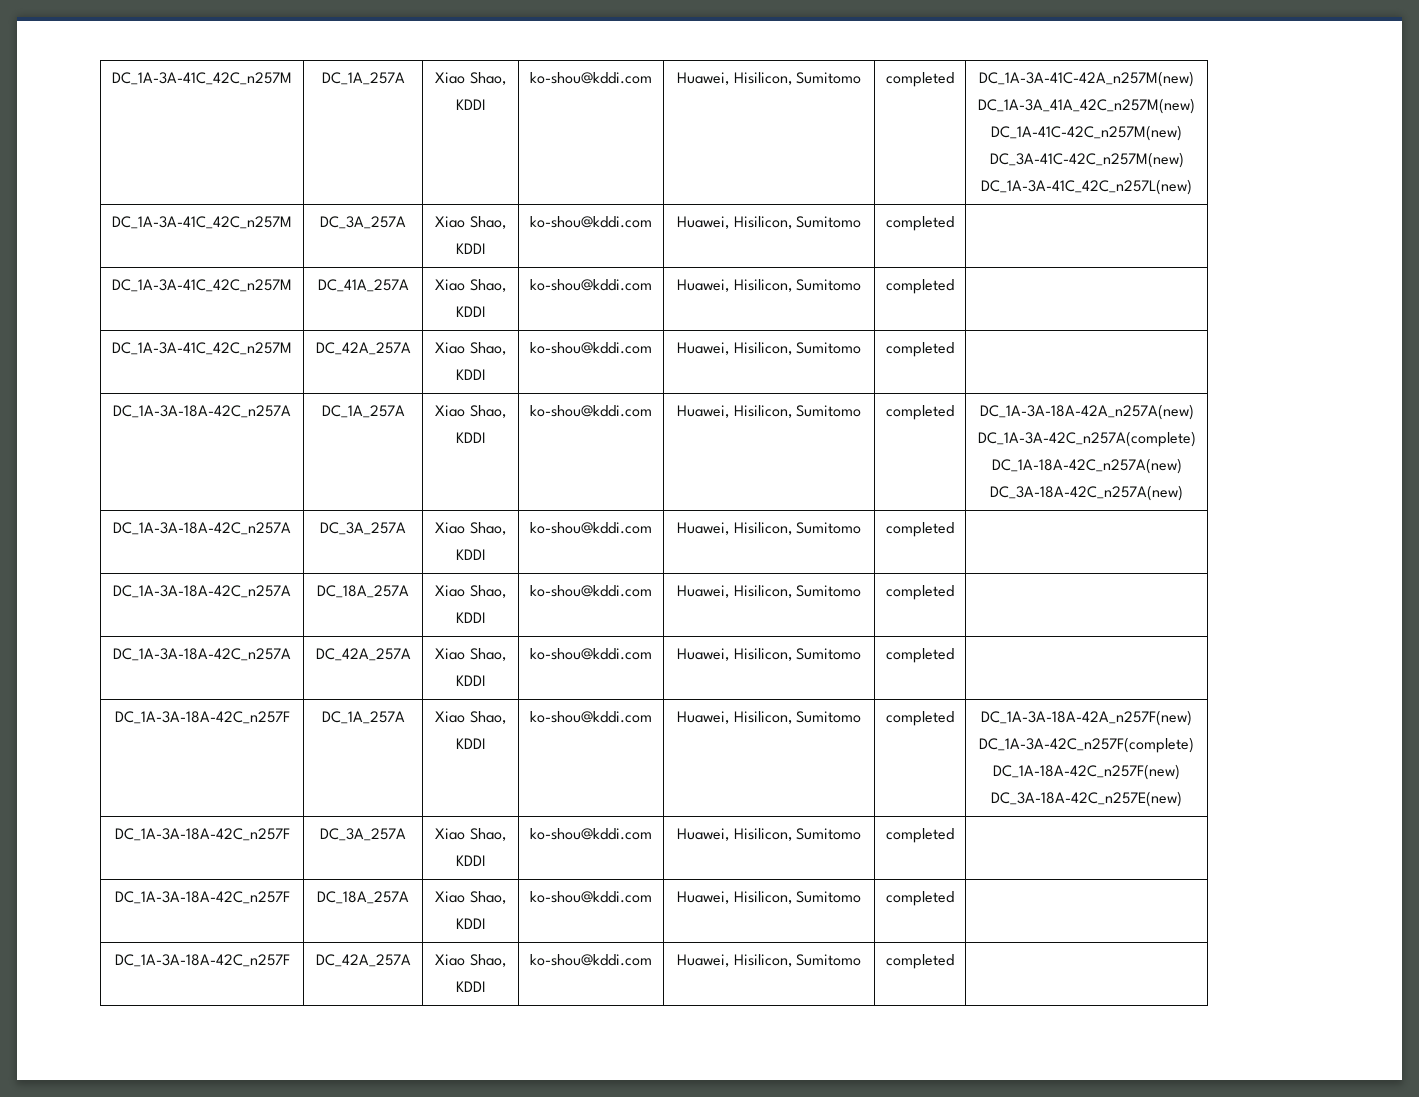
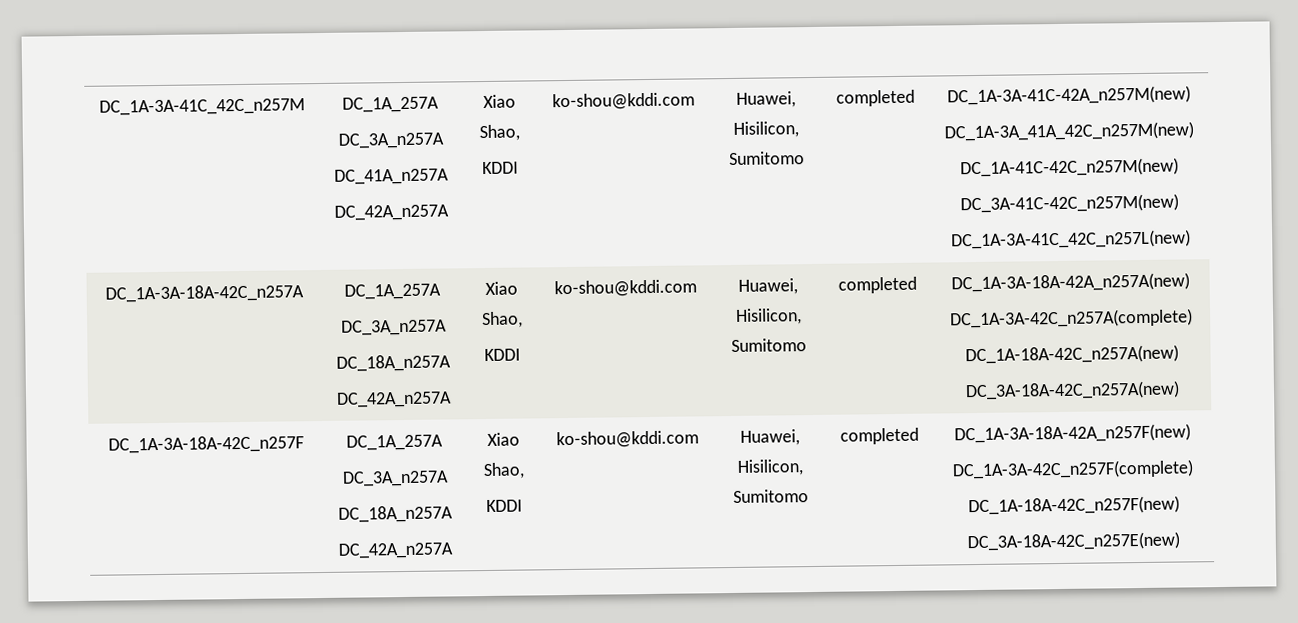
(405, 78) none -> [337,132,444,149] [334,168,449,185] [334,204,449,221] // DC_3A_n257A // DC_41A_n257A // DC_42A_n257A
[112,216,292,229] [320,216,406,229] [435,216,506,229] [455,243,486,254] [530,216,652,228] [677,216,861,229] [886,216,954,231] [112,279,292,292] [317,279,409,292] [435,279,506,292] [455,306,486,317] [530,279,652,291] [677,279,861,292] [886,279,954,294] [112,342,292,355] [315,342,411,355] [435,342,506,355] [455,369,486,380] [530,342,652,354] [677,342,861,355] [886,342,954,357] // DC_1A-3A-41C_42C_n257M | DC_3A_257A | Xiao Shao, // KDDI | ko-shou@kddi.com | Huawei, Hisilicon, Sumitomo | completed | // DC_1A-3A-41C_42C_n257M | DC_41A_257A | Xiao Shao, // KDDI | ko-shou@kddi.com | Huawei, Hisilicon, Sumitomo | completed | // DC_1A-3A-41C_42C_n257M | DC_42A_257A | Xiao Shao, // KDDI | ko-shou@kddi.com | Huawei, Hisilicon, Sumitomo | completed | -> (1191, 239) none
(405, 411) none -> [340,319,447,336] [336,354,451,372] [336,391,452,408] // DC_3A_n257A // DC_18A_n257A // DC_42A_n257A
[113,522,291,535] [320,522,406,535] [435,522,506,535] [455,549,486,560] [530,522,652,534] [677,522,861,535] [886,522,954,537] [113,585,291,598] [317,585,409,598] [435,585,506,598] [455,612,486,623] [530,585,652,597] [677,585,861,598] [886,585,954,600] [113,648,291,661] [315,648,411,661] [435,648,506,661] [455,675,486,686] [530,648,652,660] [677,648,861,661] [886,648,954,663] // DC_1A-3A-18A-42C_n257A | DC_3A_257A | Xiao Shao, // KDDI | ko-shou@kddi.com | Huawei, Hisilicon, Sumitomo | completed | // DC_1A-3A-18A-42C_n257A | DC_18A_257A | Xiao Shao, // KDDI | ko-shou@kddi.com | Huawei, Hisilicon, Sumitomo | completed | // DC_1A-3A-18A-42C_n257A | DC_42A_257A | Xiao Shao, // KDDI | ko-shou@kddi.com | Huawei, Hisilicon, Sumitomo | completed | -> (1180, 390) none
(405, 717) none -> [341,470,449,487] [338,505,453,523] [338,542,453,559] // DC_3A_n257A // DC_18A_n257A // DC_42A_n257A
[114,828,290,841] [320,828,406,841] [435,828,506,841] [455,855,486,866] [530,828,652,840] [677,828,861,841] [886,828,954,843] [114,891,290,904] [317,891,409,904] [435,891,506,904] [455,918,486,929] [530,891,652,903] [677,891,861,904] [886,891,954,906] [114,954,290,967] [315,954,411,967] [435,954,506,967] [455,981,486,992] [530,954,652,966] [677,954,861,967] [886,954,954,969] // DC_1A-3A-18A-42C_n257F | DC_3A_257A | Xiao Shao, // KDDI | ko-shou@kddi.com | Huawei, Hisilicon, Sumitomo | completed | // DC_1A-3A-18A-42C_n257F | DC_18A_257A | Xiao Shao, // KDDI | ko-shou@kddi.com | Huawei, Hisilicon, Sumitomo | completed | // DC_1A-3A-18A-42C_n257F | DC_42A_257A | Xiao Shao, // KDDI | ko-shou@kddi.com | Huawei, Hisilicon, Sumitomo | completed | -> (1180, 541) none

